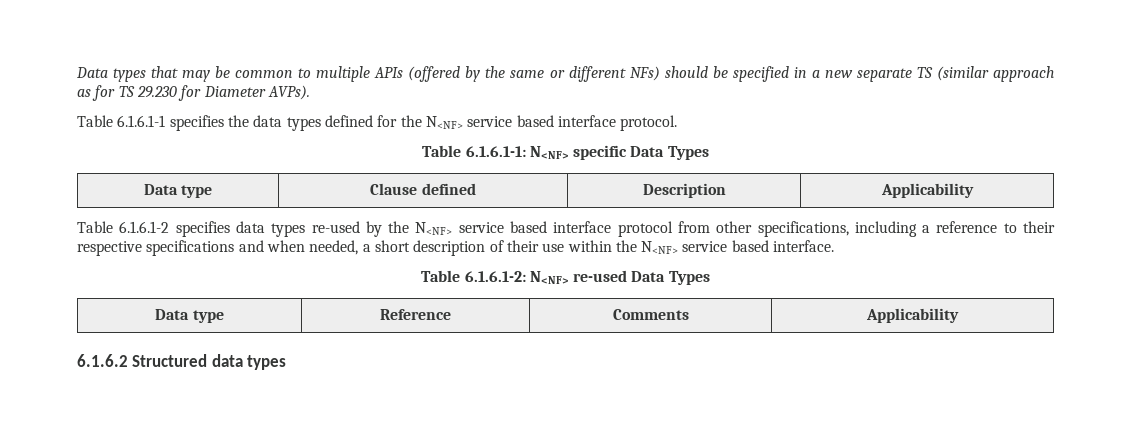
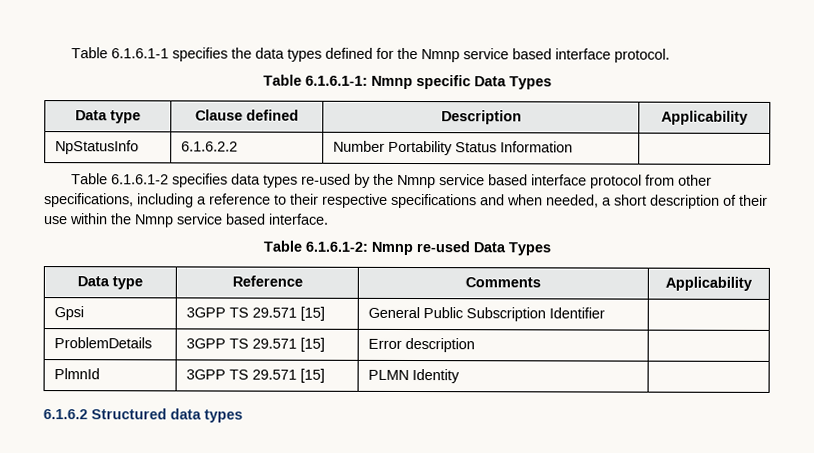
[76,66,1054,82] [77,85,310,101] Data types that may be common to multiple APIs (offered by the same or different NFs) should be specified in a new separate TS (similar approach as for TS 29.230 for Diameter AVPs). // -> (71, 53) none
[425,116,463,129] N<NF> -> [421,49,461,63] Nmnp
[529,146,569,159] N<NF> -> [371,75,413,90] Nmnp
(974, 190) none -> [54,140,139,155] [180,141,238,152] [332,140,573,156] // NpStatusInfo | 6.1.6.2.2 | Number Portability Status Information |
[415,222,453,235] N<NF> -> [397,174,437,189] Nmnp
[641,241,679,254] N<NF> -> [134,214,174,228] Nmnp
[529,271,569,284] N<NF> -> [370,241,413,256] Nmnp
(959, 315) none -> [53,306,84,321] [185,306,325,321] [367,306,605,322] [53,337,152,349] [185,337,325,352] [367,337,475,353] [53,368,100,380] [185,368,325,383] [367,369,460,384] // Gpsi | 3GPP TS 29.571 [15] | General Public Subscription Identifier | // ProblemDetails | 3GPP TS 29.571 [15] | Error description | // PlmnId | 3GPP TS 29.571 [15] | PLMN Identity |

